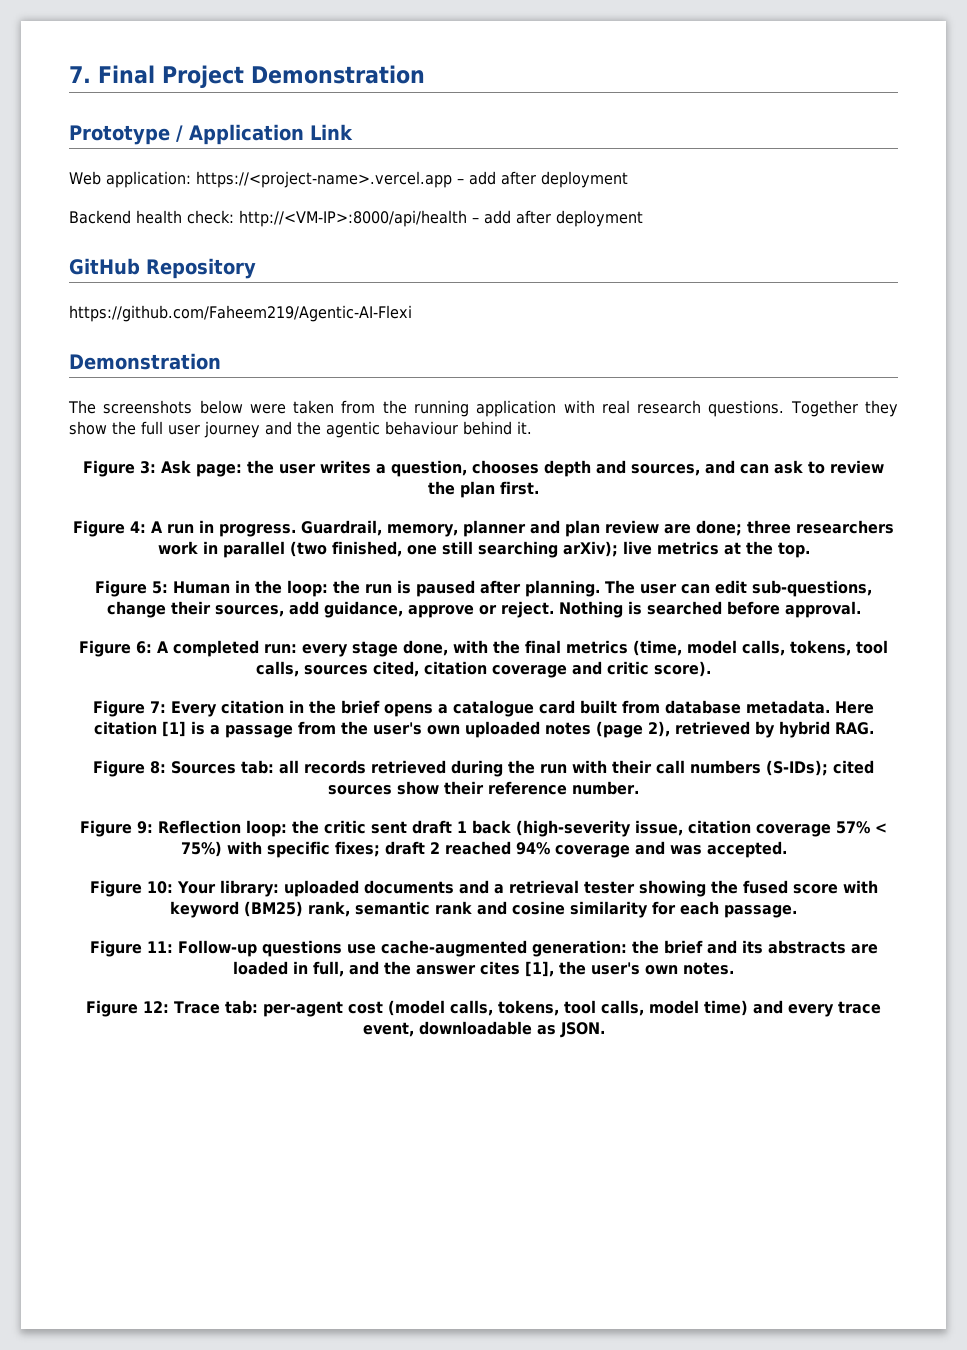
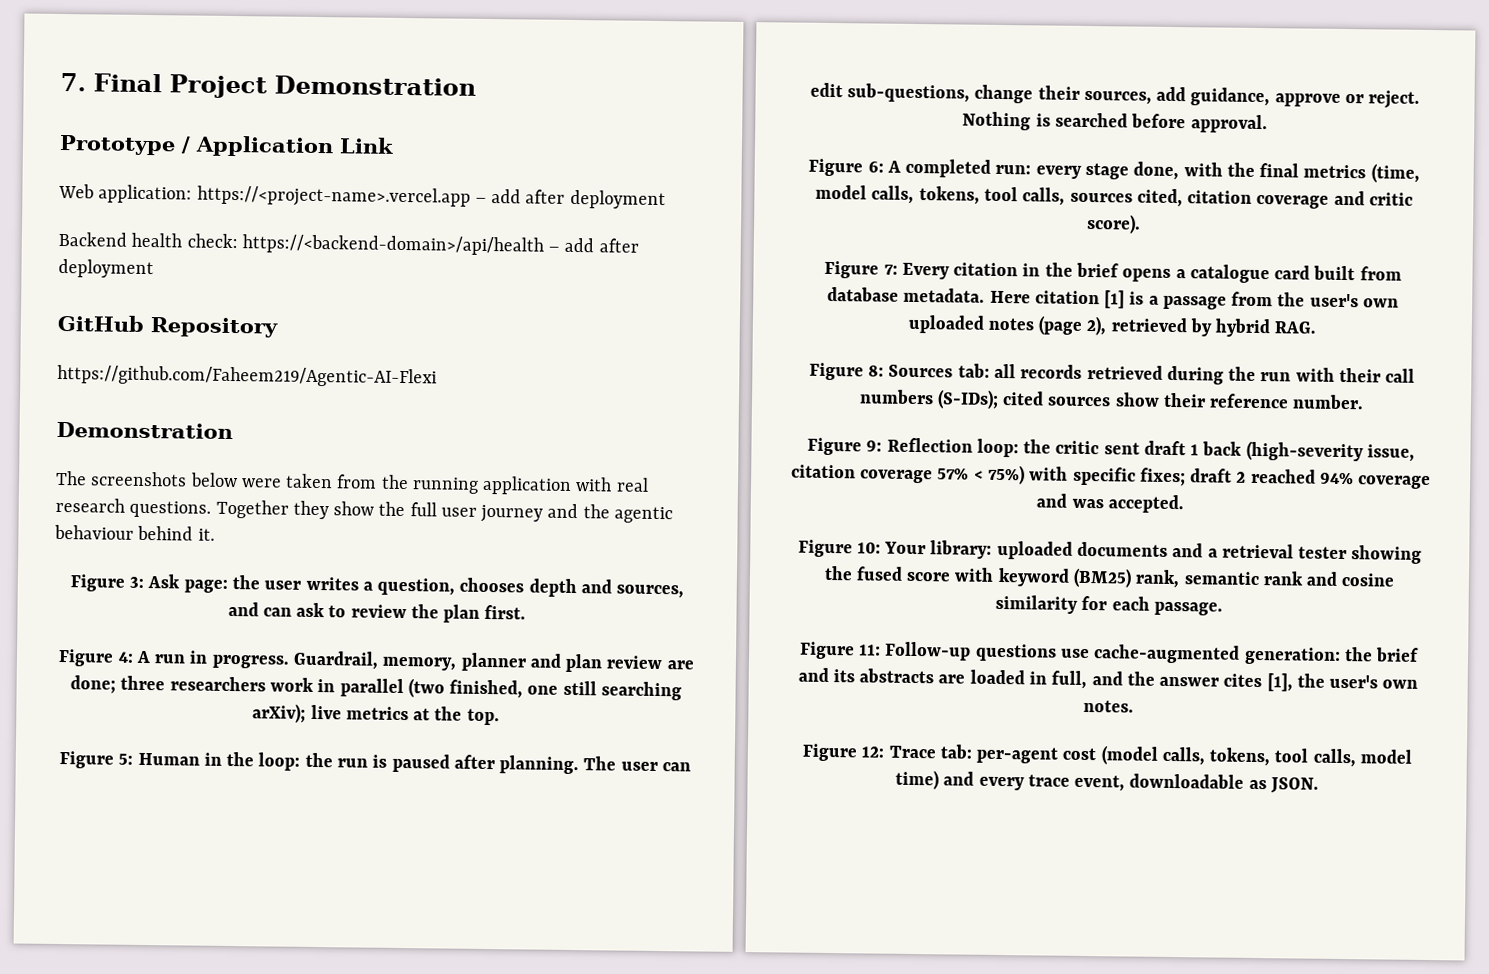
[239,210,467,227] http://<VM-IP>:8000/api/health -> [241,234,544,256] https://<backend-domain>/api/health

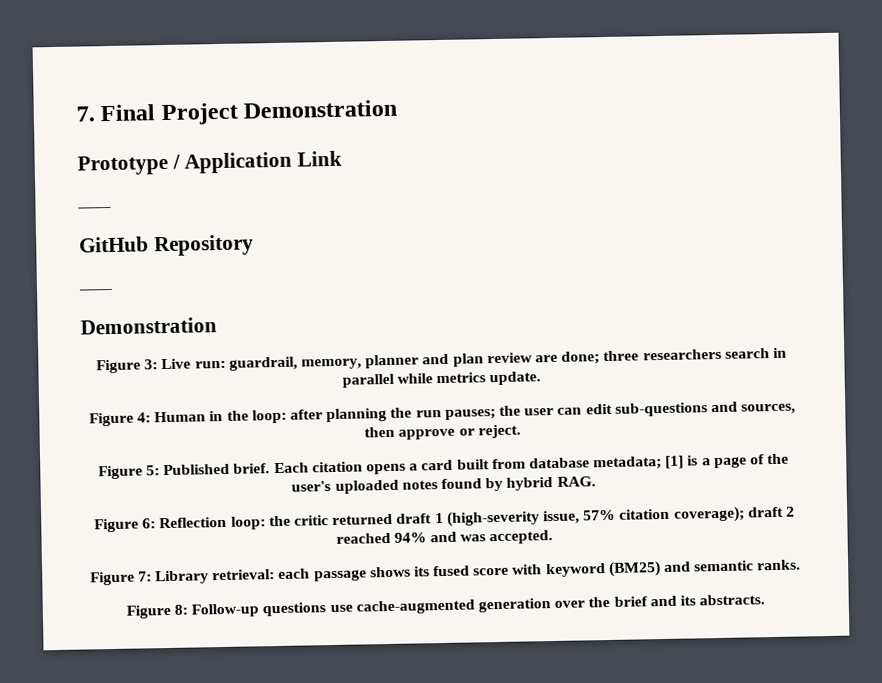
[58,183,666,210] [58,231,639,256] [58,258,154,279] Web application: https://<project-name>.vercel.app – add after deployment // Backend health check: https://<backend-domain>/api/health – add after deployment -> [77,205,111,209] ____
[57,364,437,388] [56,421,233,440] [55,470,649,495] [55,497,673,524] [54,524,215,541] [69,574,685,599] [227,601,527,623] [58,648,379,670] https://github.com/Faheem219/Agentic-AI-Flexi // Demonstration // The screenshots below were taken from the running application with real research questions. Together they show the full user journey and the agentic behaviour behind it. // Figure 3: Ask page: the user writes a question, chooses depth and sources, and can ask to review the plan first. // Figure 4: A run in progress. Guardrail, -> [78,287,113,291] [80,317,217,335] [96,356,298,374] ____ // Demonstration // Figure 3: Live run: guardrail,
[269,677,314,692] work -> [724,348,770,359] search
[407,678,682,701] [252,703,500,726] [59,751,134,769] (two finished, one still searching arXiv); live metrics at the top. // Figure 5: -> [396,371,542,386] [88,412,152,427] while metrics update. // Figure 4:
[304,752,691,775] [809,82,1421,109] [962,111,1268,134] [808,158,1420,183] [815,184,1413,209] [1086,213,1141,234] [824,260,1119,280] the run is paused after planning. The user can edit sub-questions, change their sources, add guidance, approve or reject. Nothing is searched before approval. // Figure 6: A completed run: every stage done, with the final metrics (time, model calls, tokens, tool calls, sources cited, citation coverage and critic score). // Figure 7: Every citation in the brief -> [290,401,797,423] [364,424,521,440] [97,461,363,480] after planning the run pauses; the user can edit sub-questions and sources, then approve or reject. // Figure 5: Published brief. Each citation
[1189,264,1270,284] catalogue -> (419, 467) none
[903,287,1100,305] metadata. Here citation -> [593,456,663,471] metadata;
[1162,291,1399,310] passage from the user's own -> [713,453,790,469] [291,481,332,492] page of the user's
[1038,315,1188,336] (page 2), retrieved -> [441,478,482,490] found
[868,363,1416,385] [858,389,1365,410] [807,437,883,456] 8: Sources tab: all records retrieved during the run with their call numbers (S-IDs); cited sources show their reference number. // Figure 9: -> [142,518,157,529] 6:
[1103,442,1140,455] sent -> [332,513,394,526] returned
[1202,441,1243,456] back -> (444, 518) none
[790,464,1186,487] citation coverage 57% < 75%) with specific fixes; -> [583,506,745,523] 57% citation coverage);
[1358,475,1432,490] coverage -> (427, 537) none
[856,540,1423,564] [823,565,853,581] 10: Your library: uploaded documents and a retrieval tester showing the -> [137,566,430,585] 7: Library retrieval: each passage shows its
[1135,569,1396,589] [995,594,1223,616] [798,641,882,660] rank, semantic rank and cosine similarity for each passage. // Figure 11: -> [664,559,802,572] [125,604,189,619] and semantic ranks. // Figure 8:
[1243,646,1341,665] generation: -> [478,598,586,613] generation over
[859,668,1419,692] [1082,699,1134,713] [802,743,1412,768] [895,769,1319,794] abstracts are loaded in full, and the answer cites [1], the user's own notes. // Figure 12: Trace tab: per-agent cost (model calls, tokens, tool calls, model time) and every trace event, downloadable as JSON. -> [699,594,766,606] abstracts.

